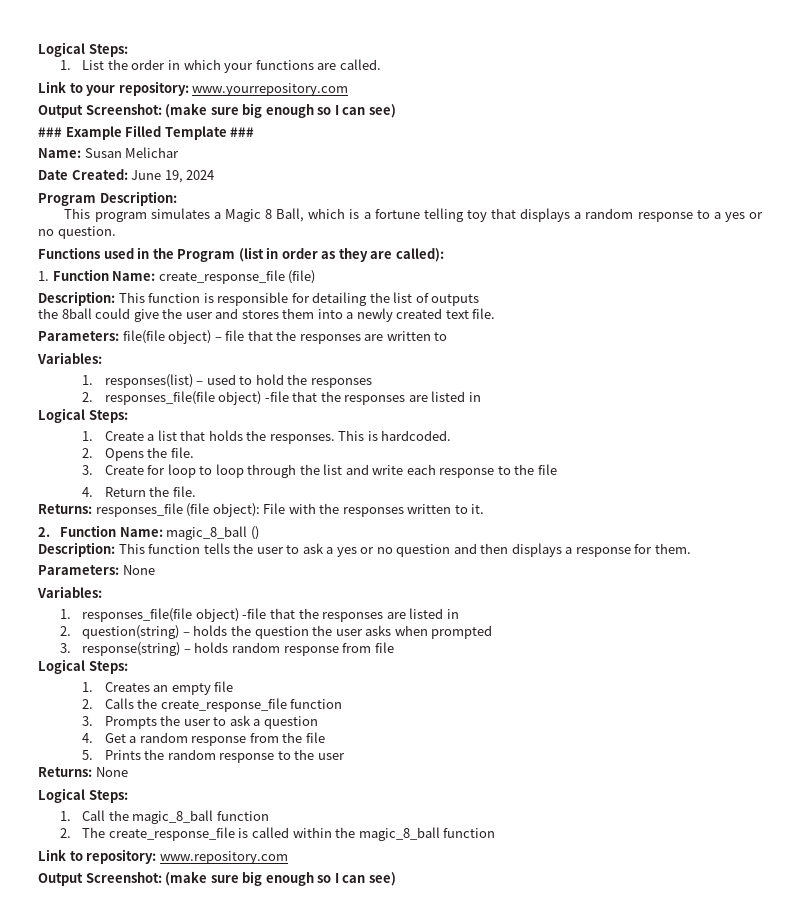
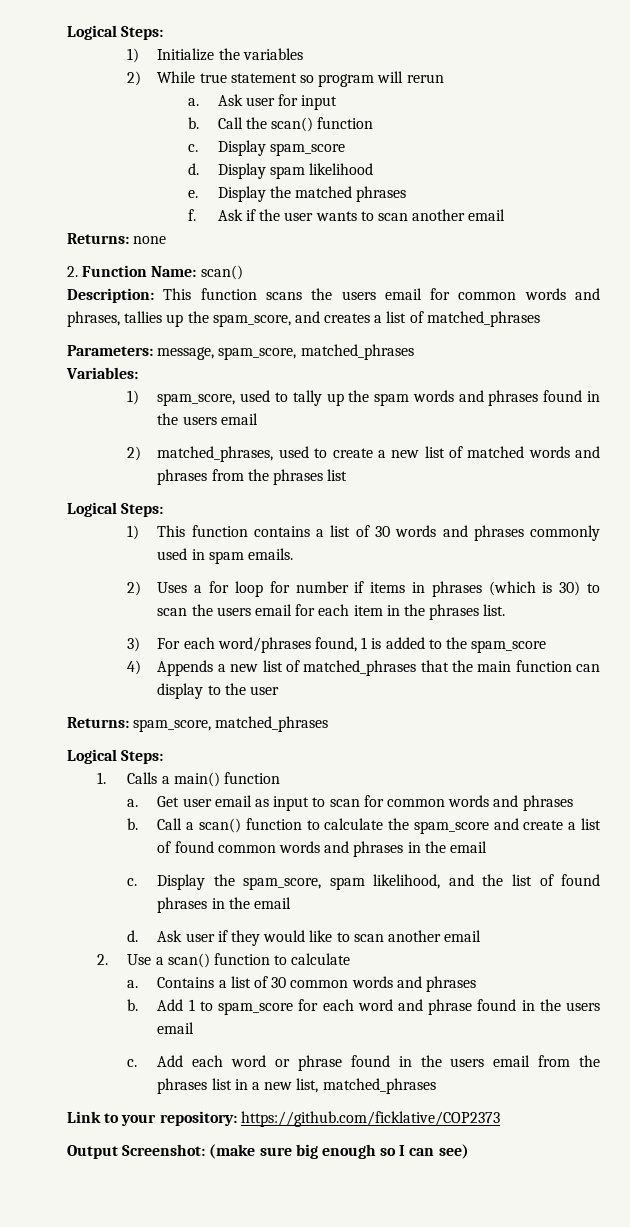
[38,42,128,57] [60,59,381,73] Logical Steps: // 1. List the order in which your functions are called. -> [67,25,164,40] [127,48,303,63] [127,71,444,87] [187,94,338,110] [187,117,374,132] [187,140,345,156] [187,163,374,179] [187,186,407,202] [187,209,506,221] [67,233,167,244] [67,265,243,280] [67,288,600,303] [67,311,540,327] [67,344,414,360] [66,367,138,379] [127,390,600,406] [157,413,258,425] [127,446,600,462] [157,469,348,485] [67,502,164,517] [127,525,601,541] [157,548,294,564] [127,581,600,597] [157,604,506,620] [127,637,547,653] [127,660,600,676] [157,683,280,699] [67,716,329,732] [67,749,164,764] [97,772,280,787] [127,795,573,811] [127,818,601,834] [157,841,487,857] [127,874,600,890] [157,897,292,913] [127,930,482,946] [97,953,351,968] [127,976,476,992] [127,999,600,1015] [157,1022,195,1034] [127,1055,600,1071] [157,1078,436,1094] Logical Steps: // 1) Initialize the variables // 2) While true statement so program will rerun // a. Ask user for input // b. Call the scan() function // c. Display spam_score // d. Display spam likelihood // e. Display the matched phrases // f. Ask if the user wants to scan another email // Returns: none // 2. Function Name: scan() // Description: This function scans the users email for common words and phrases, tallies up the spam_score, and creates a list of matched_phrases // Parameters: message, spam_score, matched_phrases // Variables: // 1) spam_score, used to tally up the spam words and phrases found in the users email // 2) matched_phrases, used to create a new list of matched words and phrases from the phrases list // Logical Steps: // 1) This function contains a list of 30 words and phrases commonly used in spam emails. // 2) Uses a for loop for number if items in phrases (which is 30) to scan the users email for each item in the phrases list. // 3) For each word/phrases found, 1 is added to the spam_score // 4) Appends a new list of matched_phrases that the main function can display to the user // Returns: spam_score, matched_phrases // Logical Steps: // 1. Calls a main() function // a. Get user email as input to scan for common words and phrases // b. Call a scan() function to calculate the spam_score and create a list of found common words and phrases in the email // c. Display the spam_score, spam likelihood, and the list of found phrases in the email // d. Ask user if they would like to scan another email // 2. Use a scan() function to calculate // a. Contains a list of 30 common words and phrases // b. Add 1 to spam_score for each word and phrase found in the users email // c. Add each word or phrase found in the users email from the phrases list in a new list, matched_phrases
[192,83,349,96] www.yourrepository.com -> [240,1111,500,1127] https://github.com/ficklative/COP2373
[38,125,255,140] [38,147,180,158] [38,169,215,183] [38,191,177,206] [64,208,764,222] [38,226,116,239] [38,247,444,262] [38,269,316,284] [38,291,480,306] [38,308,496,322] [38,330,448,344] [37,352,102,364] [82,374,372,388] [82,391,481,405] [38,408,128,423] [82,430,452,444] [82,447,194,461] [82,464,557,478] [82,486,196,497] [38,503,485,517] [38,525,259,540] [38,542,691,557] [38,565,155,575] [37,586,102,598] [60,608,459,622] [60,625,493,639] [60,642,394,656] [38,659,128,674] [82,681,234,695] [82,698,343,712] [82,715,318,729] [82,732,325,746] [82,749,345,763] [38,767,128,777] [38,788,128,803] [60,810,269,824] [60,827,496,841] [38,849,288,864] [38,871,396,886] // ### Example Filled Template ### // Name: Susan Melichar // Date Created: June 19, 2024 // Program Description: // This program simulates a Magic 8 Ball, which is a fortune telling toy that displays a random response to a yes or no question. // Functions used in the Program (list in order as they are called): // 1. Function Name: create_response_file (file) // Description: This function is responsible for detailing the list of outputs // the 8ball could give the user and stores them into a newly created text file. // Parameters: file(file object) – file that the responses are written to // Variables: // 1. responses(list) – used to hold the responses // 2. responses_file(file object) -file that the responses are listed in // Logical Steps: // 1. Create a list that holds the responses. This is hardcoded. // 2. Opens the file. // 3. Create for loop to loop through the list and write each response to the file // 4. Return the file. // Returns: responses_file (file object): File with the responses written to it. // 2. Function Name: magic_8_ball () // Description: This function tells the user to ask a yes or no question and then displays a response for them. // Parameters: None // Variables: // 1. responses_file(file object) -file that the responses are listed in // 2. question(string) – holds the question the user asks when prompted // 3. response(string) – holds random response from file // Logical Steps: // 1. Creates an empty file // 2. Calls the create_response_file function // 3. Prompts the user to ask a question // 4. Get a random response from the file // 5. Prints the random response to the user // Returns: None // Logical Steps: // 1. Call the magic_8_ball function // 2. The create_response_file is called within the magic_8_ball function // Link to repository: www.repository.com // Output Screenshot: (make sure big enough so I can see) -> (469, 1151) none

